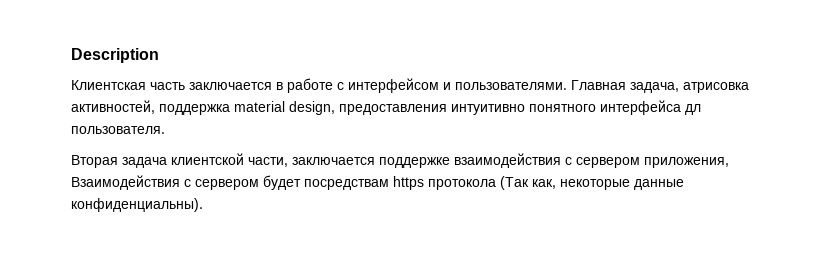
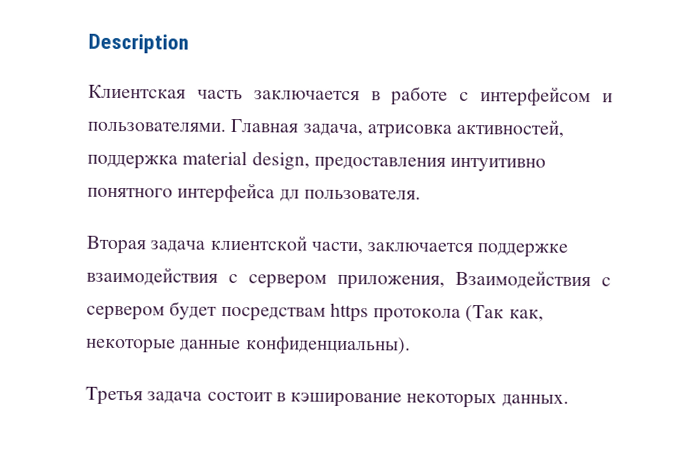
(203, 205) none -> [85,386,569,409] // Третья задача состоит в кэширование некоторых данных.

